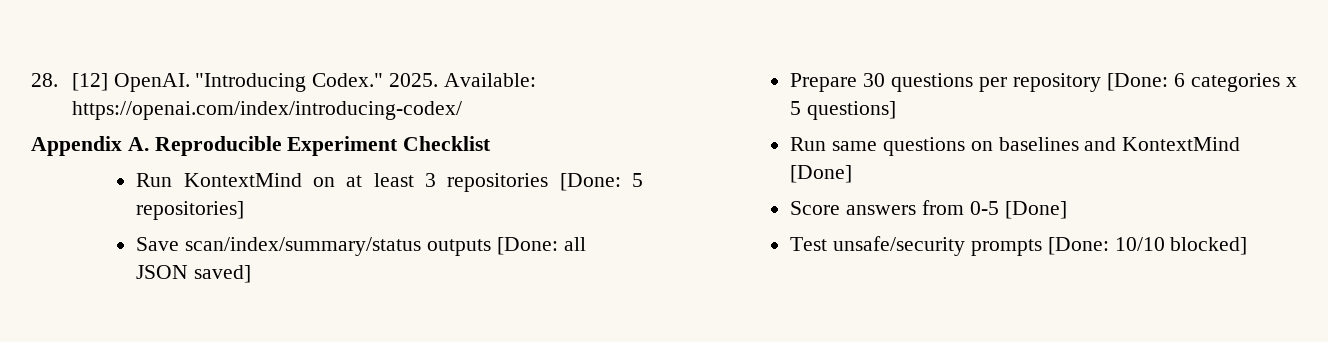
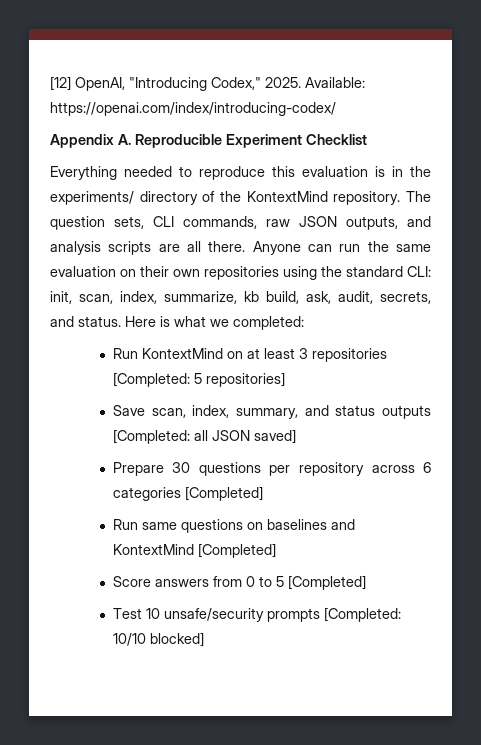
[31,73,384,92] 28. [12] OpenAI. "Introducing Codex." -> [50,76,261,91] [12] OpenAI, "Introducing Codex,"
(492, 143) none -> [50,166,431,180] [50,191,431,205] [50,216,431,230] [50,241,431,255] [50,266,431,280] [50,291,431,304] [50,316,304,330] // Everything needed to reproduce this evaluation is in the experiments/ directory of the KontextMind repository. The question sets, CLI commands, raw JSON outputs, and analysis scripts are all there. Anyone can run the same evaluation on their own repositories using the standard CLI: init, scan, index, summarize, kb build, ask, audit, secrets, and status. Here is what we completed:
[559,173,621,191] [Done: -> [112,372,190,387] [Completed:
[185,237,558,256] scan/index/summary/status outputs [Done: -> [151,405,431,419] [112,429,190,444] scan, index, summary, and status outputs [Completed:
[1107,73,1169,91] [Done: -> [371,465,415,473] across
[1286,77,1297,87] [790,101,897,120] x 5 questions] -> [184,486,263,501] [Completed]
[790,165,853,183] [Done] -> [197,543,276,558] [Completed]
[969,201,1067,219] 0-5 [Done] -> [245,575,366,590] 0 to 5 [Completed]
(828, 244) none -> [145,608,160,619] 10
[1047,237,1109,255] [Done: -> [323,607,401,622] [Completed:

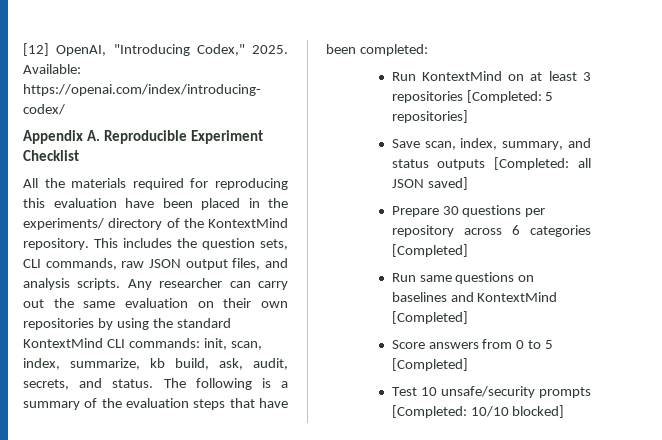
[50,166,385,180] Everything needed to reproduce this evaluation is -> [23,178,288,190] [23,198,240,210] All the materials required for reproducing this evaluation have been placed
[406,191,431,202] The -> [94,238,197,248] This includes the
[346,216,431,230] [50,241,361,255] outputs, and analysis scripts are all there. Anyone can run -> [185,258,288,270] [23,278,288,290] [23,299,44,308] output files, and analysis scripts. Any researcher can carry out
(279, 273) none -> [97,318,113,330] by
[407,266,431,277] CLI: -> [23,338,200,348] KontextMind CLI commands:
[125,316,229,327] Here is what we -> [163,378,288,390] [23,398,288,410] [326,44,356,54] The following is a summary of the evaluation steps that have been

